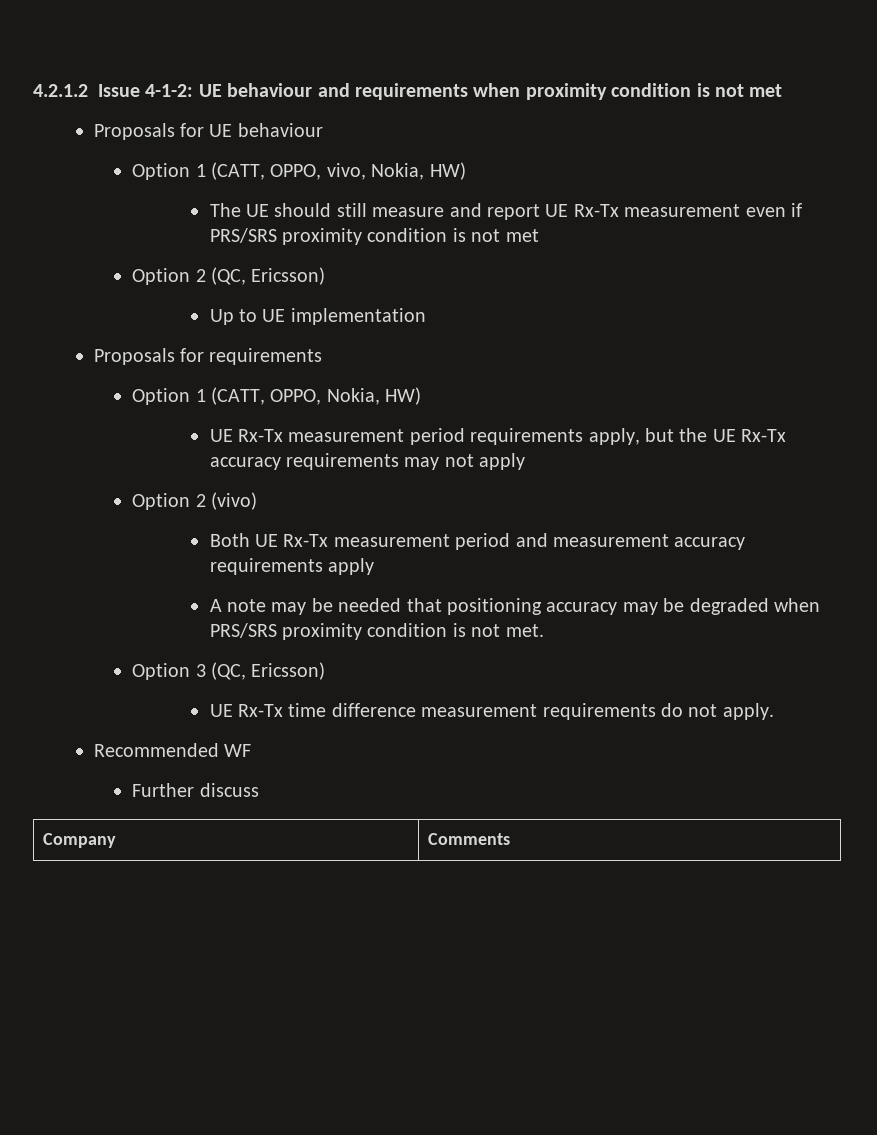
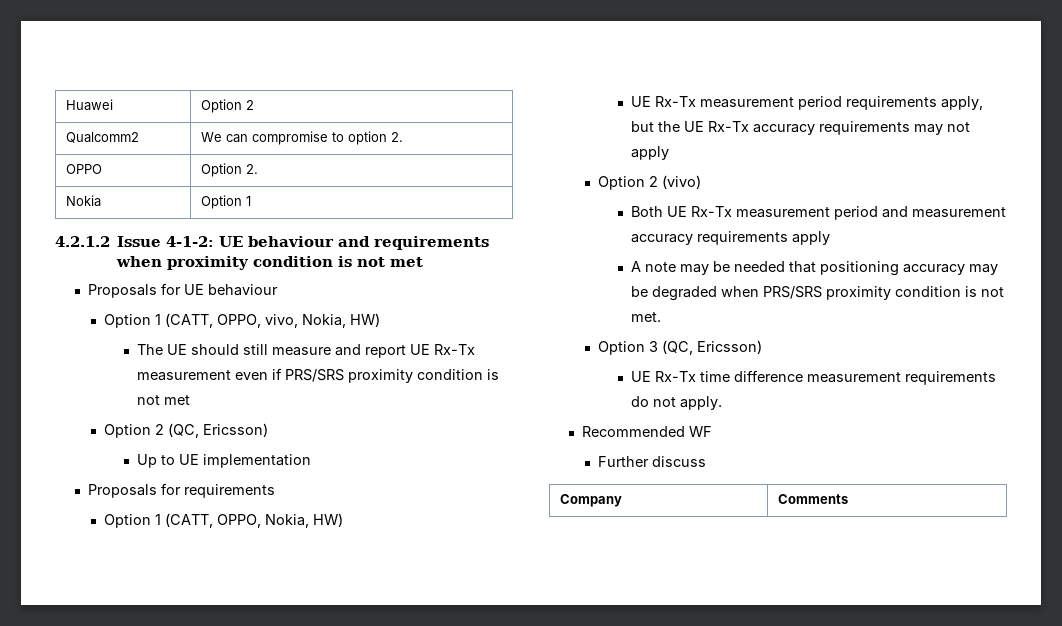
(33, 90) none -> [66,99,114,111] [201,99,255,113] [66,132,140,143] [201,131,404,145] [66,164,103,174] [201,163,259,177] [66,195,102,207] [201,195,252,209] Huawei | Option 2 // Qualcomm2 | We can compromise to option 2. // OPPO | Option 2. // Nokia | Option 1 //

